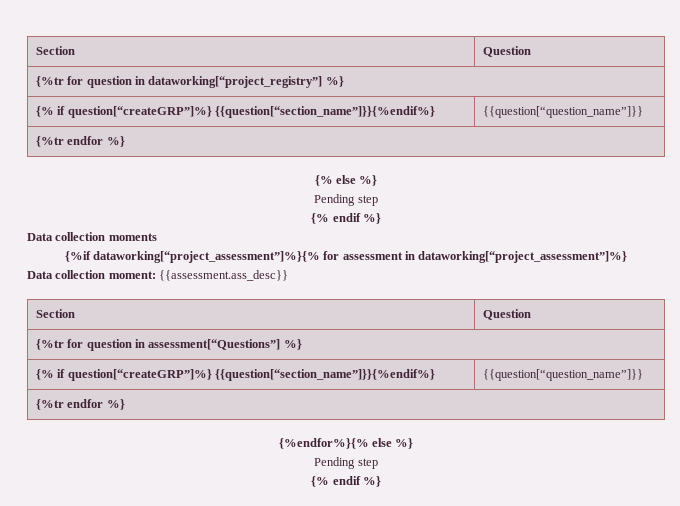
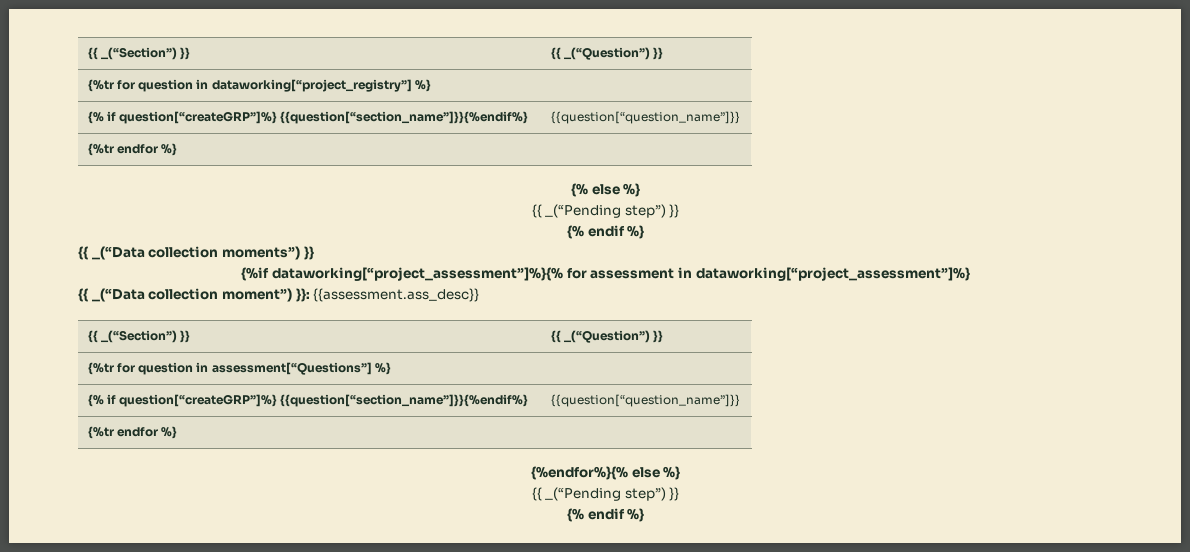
[35,46,75,55] [482,46,531,57] Section | Question -> [87,47,191,60] [550,47,664,60] {{ _(“Section”) }} | {{ _(“Question”) }}
[314,194,378,206] Pending step -> [531,204,680,218] {{ _(“Pending step”) }}
[27,232,157,241] Data collection moments -> [78,246,314,260] {{ _(“Data collection moments”) }}
[27,270,289,281] [35,309,75,318] [482,309,531,320] Data collection moment: {{assessment.ass_desc}} // Section | Question -> [78,288,480,302] [87,330,191,343] [550,330,664,343] {{ _(“Data collection moment”) }}: {{assessment.ass_desc}} // {{ _(“Section”) }} | {{ _(“Question”) }}
[314,457,378,469] Pending step -> [531,487,680,501] {{ _(“Pending step”) }}

